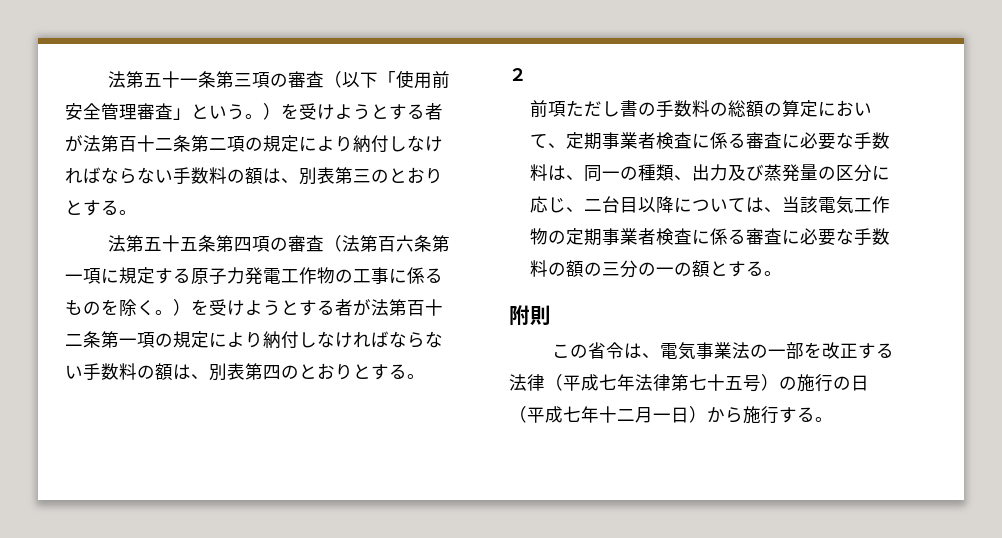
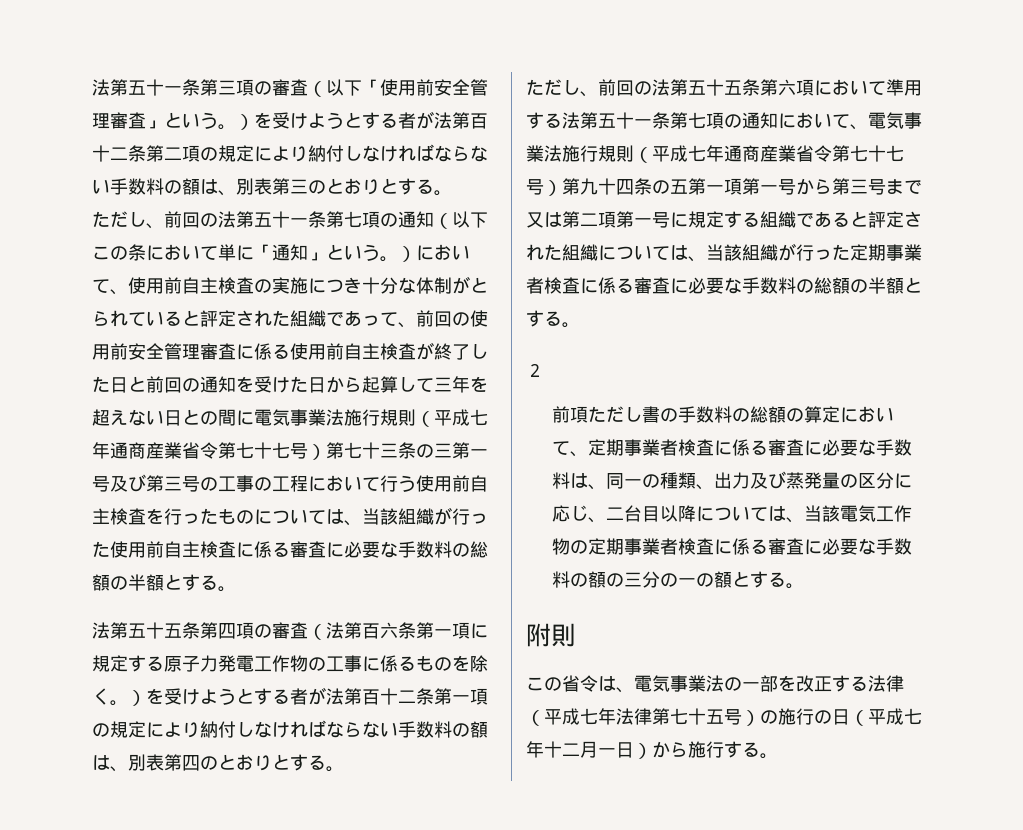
(137, 212) none -> [92,211,488,229] [92,244,470,262] [92,276,488,295] [92,310,488,328] [92,342,488,360] [92,376,488,393] [92,409,488,427] [92,442,488,460] [92,474,488,492] [92,507,488,526] [92,541,488,558] [92,574,236,592] // ただし、前回の法第五十一条第七項の通知（以下この条において単に「通知」という。）において、使用前自主検査の実施につき十分な体制がとられていると評定された組織であって、前回の使用前安全管理審査に係る使用前自主検査が終了した日と前回の通知を受けた日から起算して三年を超えない日との間に電気事業法施行規則（平成七年通商産業省令第七十七号）第七十三条の三第一号及び第三号の工事の工程において行う使用前自主検査を行ったものについては、当該組織が行った使用前自主検査に係る審査に必要な手数料の総額の半額とする。
(425, 376) none -> [526,79,922,97] [526,112,922,130] [526,145,904,163] [526,178,922,196] [526,211,922,228] [526,243,922,262] [526,277,922,294] [526,310,580,328] // ただし、前回の法第五十五条第六項において準用する法第五十一条第七項の通知において、電気事業法施行規則（平成七年通商産業省令第七十七号）第九十四条の五第一項第一号から第三号まで又は第二項第一号に規定する組織であると評定された組織については、当該組織が行った定期事業者検査に係る審査に必要な手数料の総額の半額とする。

